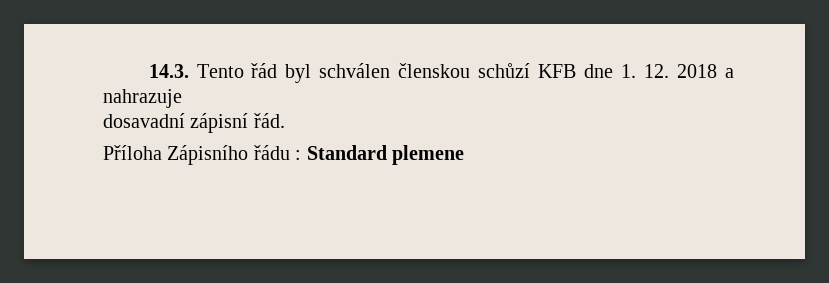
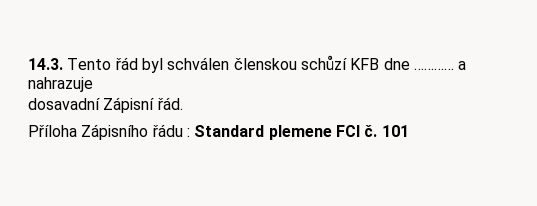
[621,64,718,78] 1. 12. 2018 -> [413,68,454,70] …………
[190,113,249,133] zápisní -> [103,97,155,113] Zápisní
(464, 155) none -> [335,124,409,137] FCI č. 101

